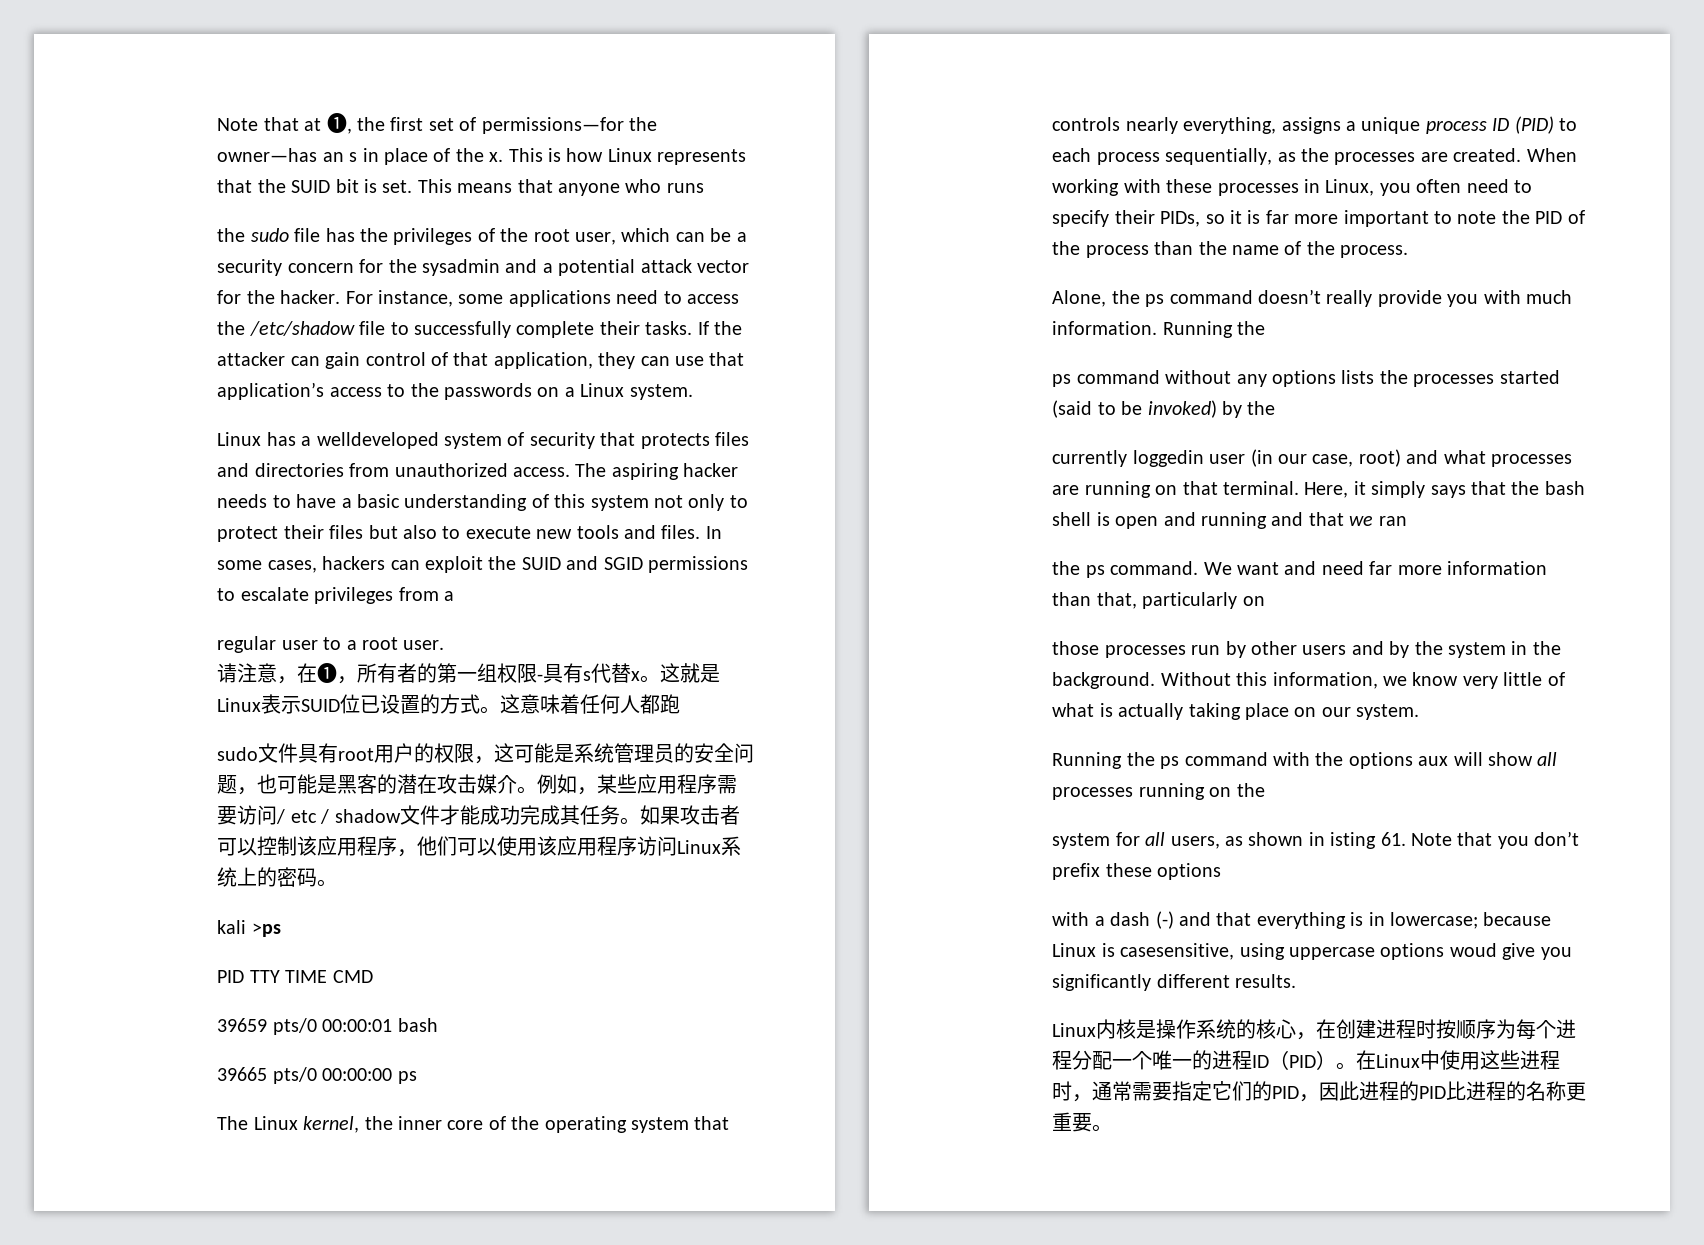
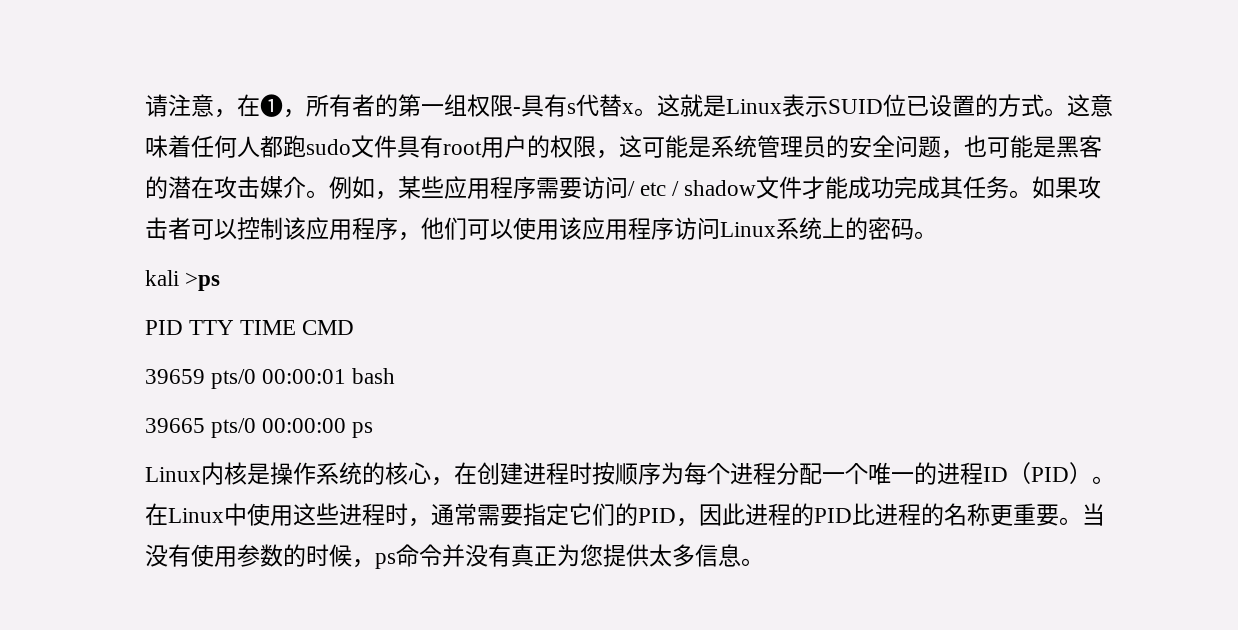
[217,113,658,134] [217,148,747,165] [217,179,704,196] [217,228,747,245] [217,259,750,276] [217,290,740,307] [217,321,743,338] [217,352,745,369] [217,382,693,400] [217,432,750,449] [217,463,739,480] [217,494,748,511] [217,525,722,542] [217,556,749,573] [217,587,455,604] [217,636,445,653] Note that at ➊, the first set of permissions—for the owner—has an s in place of the x. This is how Linux represents that the SUID bit is set. This means that anyone who runs // the sudo file has the privileges of the root user, which can be a security concern for the sysadmin and a potential attack vector for the hacker. For instance, some applications need to access the /etc/shadow file to successfully complete their tasks. If the attacker can gain control of that application, they can use that application’s access to the passwords on a Linux system. // Linux has a welldeveloped system of security that protects files and directories from unauthorized access. The aspiring hacker needs to have a basic understanding of this system not only to protect their files but also to execute new tools and files. In some cases, hackers can exploit the SUID and SGID permissions to escalate privileges from a // regular user to a root user. // -> (144, 105) none
(681, 704) // -> (306, 146) none
[217,1116,730,1133] [1052,116,1578,134] [1052,148,1577,165] [1052,179,1533,196] [1052,210,1585,227] [1052,241,1409,258] [1052,289,1573,307] [1052,321,1266,338] [1052,370,1560,387] [1052,400,1276,418] [1052,449,1573,467] [1052,481,1585,498] [1052,512,1407,529] [1052,561,1548,578] [1052,592,1265,609] [1052,641,1561,658] [1052,672,1565,689] [1052,703,1420,720] [1052,752,1558,769] [1052,783,1265,800] [1052,831,1580,849] [1052,863,1222,880] [1052,911,1552,929] [1052,943,1572,960] [1052,974,1297,991] // The Linux kernel, the inner core of the operating system that controls nearly everything, assigns a unique process ID (PID) to each process sequentially, as the processes are created. When working with these processes in Linux, you often need to specify their PIDs, so it is far more important to note the PID of the process than the name of the process. // Alone, the ps command doesn’t really provide you with much information. Running the // ps command without any options lists the processes started (said to be invoked) by the // currently loggedin user (in our case, root) and what processes are running on that terminal. Here, it simply says that the bash shell is open and running and that we ran // the ps command. We want and need far more information than that, particularly on // those processes run by other users and by the system in the background. Without this information, we know very little of what is actually taking place on our system. // Running the ps command with the options aux will show all processes running on the // system for all users, as shown in isting 61. Note that you don’t prefix these options // with a dash (-) and that everything is in lowercase; because Linux is casesensitive, using uppercase options woud give you significantly different results. -> (374, 430) none
(1113, 1128) none -> [1081,503,1105,526] [144,544,764,569] 当没有使用参数的时候，ps命令并没有真正为您提供太多信息。

